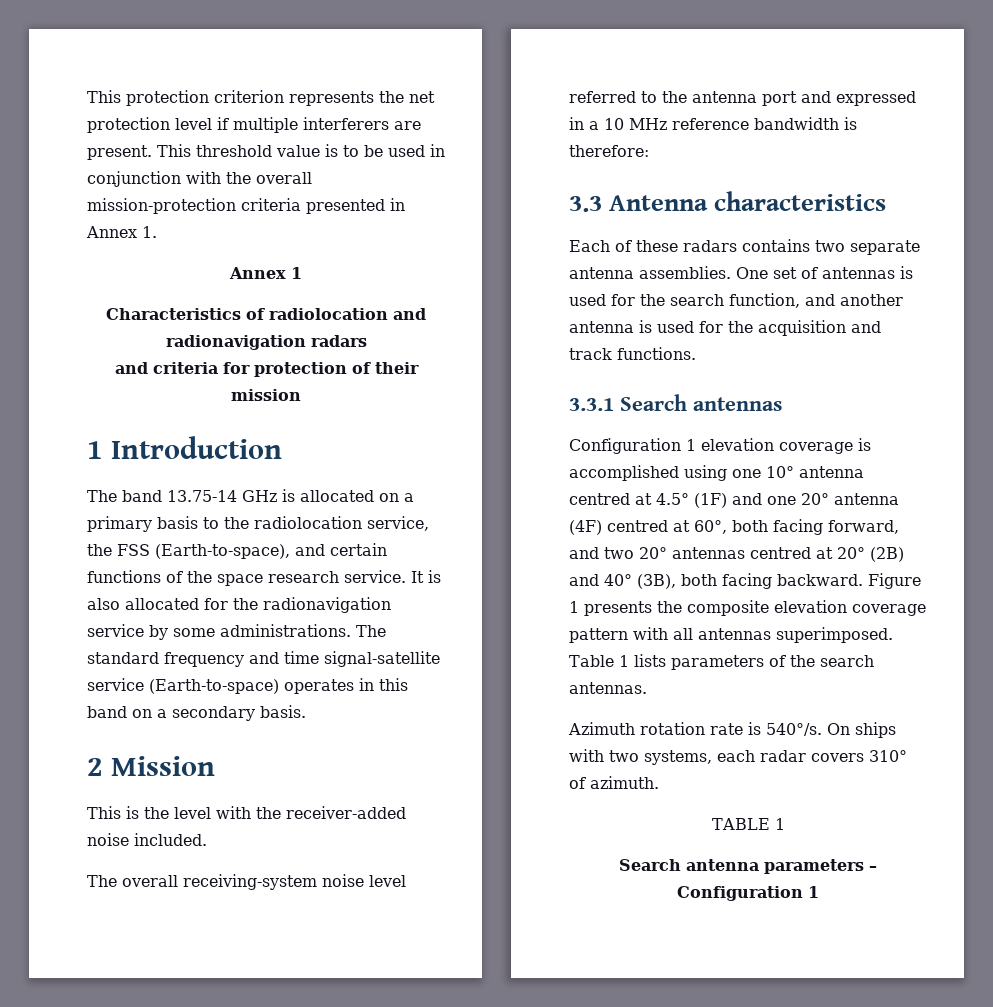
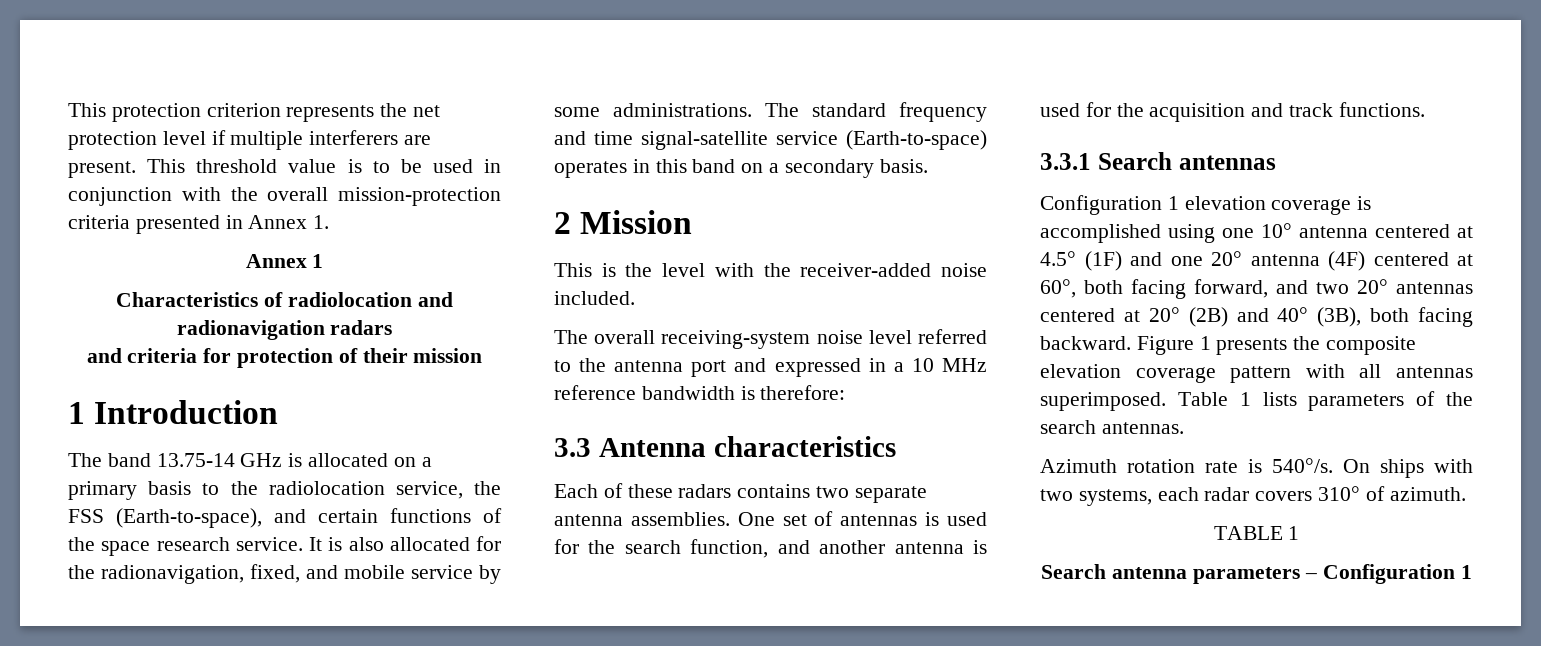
[263,597,391,613] radionavigation -> [101,564,405,584] radionavigation, fixed, and mobile
[569,493,630,505] centred -> [1375,224,1450,238] centered
[607,520,668,532] centred -> [1373,252,1449,266] centered
[750,547,811,559] centred -> [1040,308,1115,322] centered

